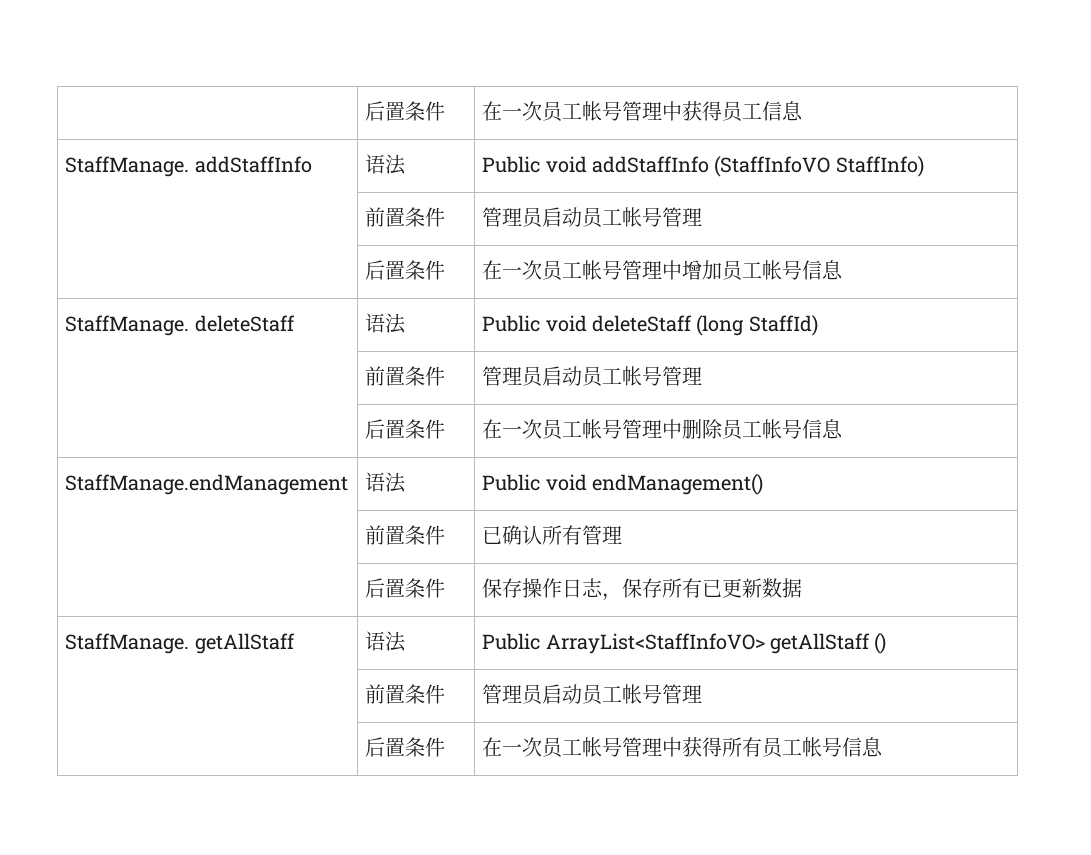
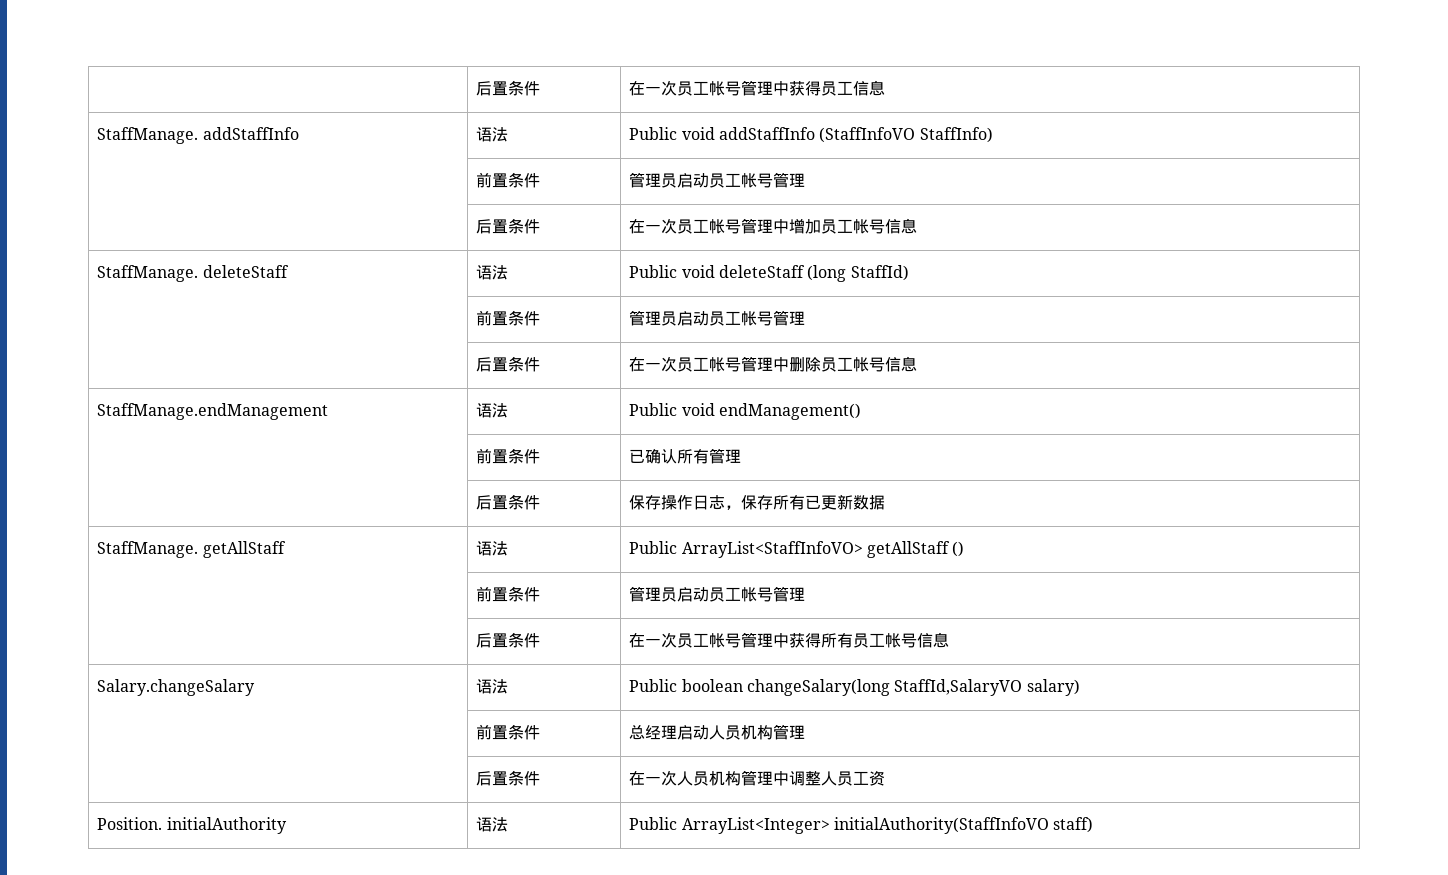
(884, 747) none -> [97,679,256,696] [476,679,509,694] [629,679,1080,696] [476,724,541,740] [629,724,806,740] [476,770,541,786] [629,770,886,786] [97,817,287,834] [476,817,509,832] [629,817,1094,834] // Salary.changeSalary | 语法 | Public boolean changeSalary(long StaffId,SalaryVO salary) // | 前置条件 | 总经理启动人员机构管理 // | 后置条件 | 在一次人员机构管理中调整人员工资 // Position. initialAuthority | 语法 | Public ArrayList<Integer> initialAuthority(StaffInfoVO staff)

